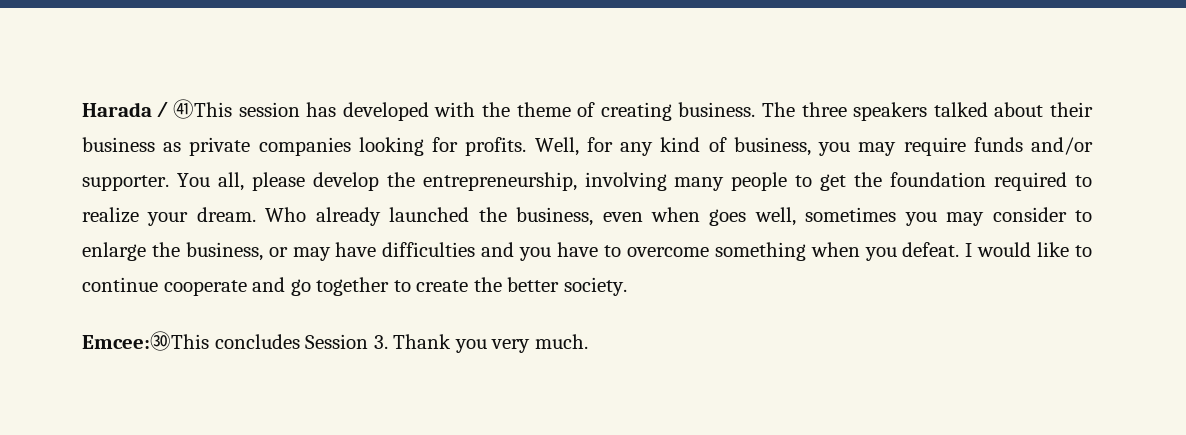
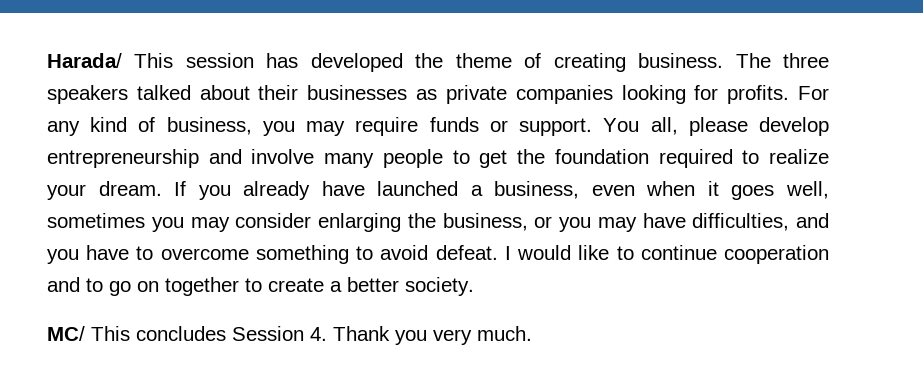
[82,99,194,119] Harada／㊶ -> [47,53,122,68] Harada/
[434,102,476,117] with -> (403, 62) none
[82,137,155,152] business -> [307,85,408,100] businesses
[534,137,613,156] Well, for -> [798,86,830,100] For
[1031,137,1094,155] [82,175,169,191] and/or supporter. -> [489,118,593,136] or support.
[386,172,667,191] the entrepreneurship, involving -> [47,149,315,168] entrepreneurship and involve
[265,207,507,226] Who already launched the -> [174,181,483,200] If you already have launched a
(700, 214) none -> [707,181,719,196] it
[1075,210,1092,222] [82,242,146,261] to enlarge -> [318,213,401,232] enlarging
(288, 252) none -> [559,217,591,232] you
[382,242,476,257] difficulties -> [692,213,790,231] difficulties,
[810,242,897,261] when you -> [356,245,429,260] to avoid
[163,277,311,296] cooperate and go -> [724,245,830,264] [47,277,159,296] cooperation and to go on
[473,277,502,292] the -> [330,281,342,292] a
[82,331,171,351] Emcee:㉚ -> [47,326,85,341] MC/
[373,335,388,349] 3. -> [310,327,327,341] 4.

